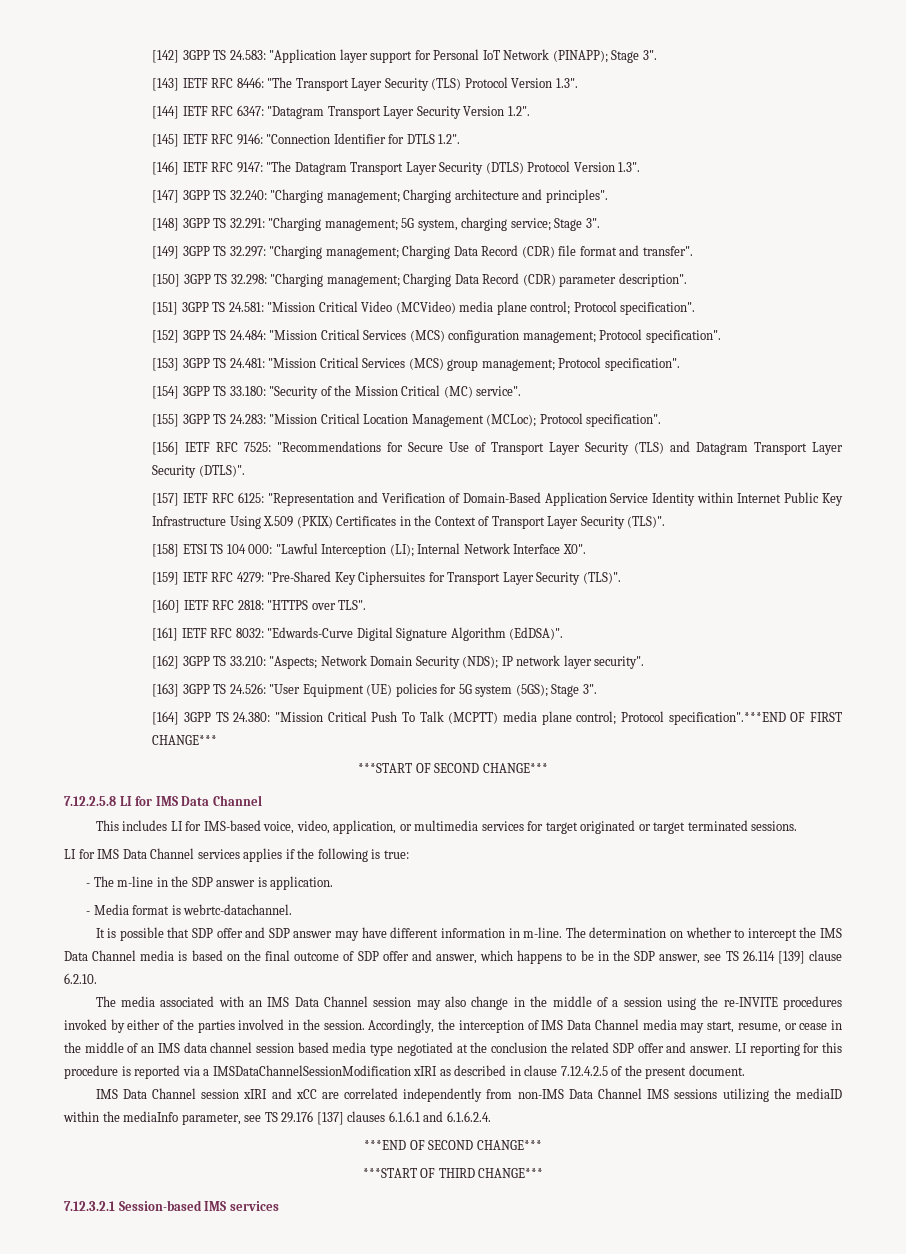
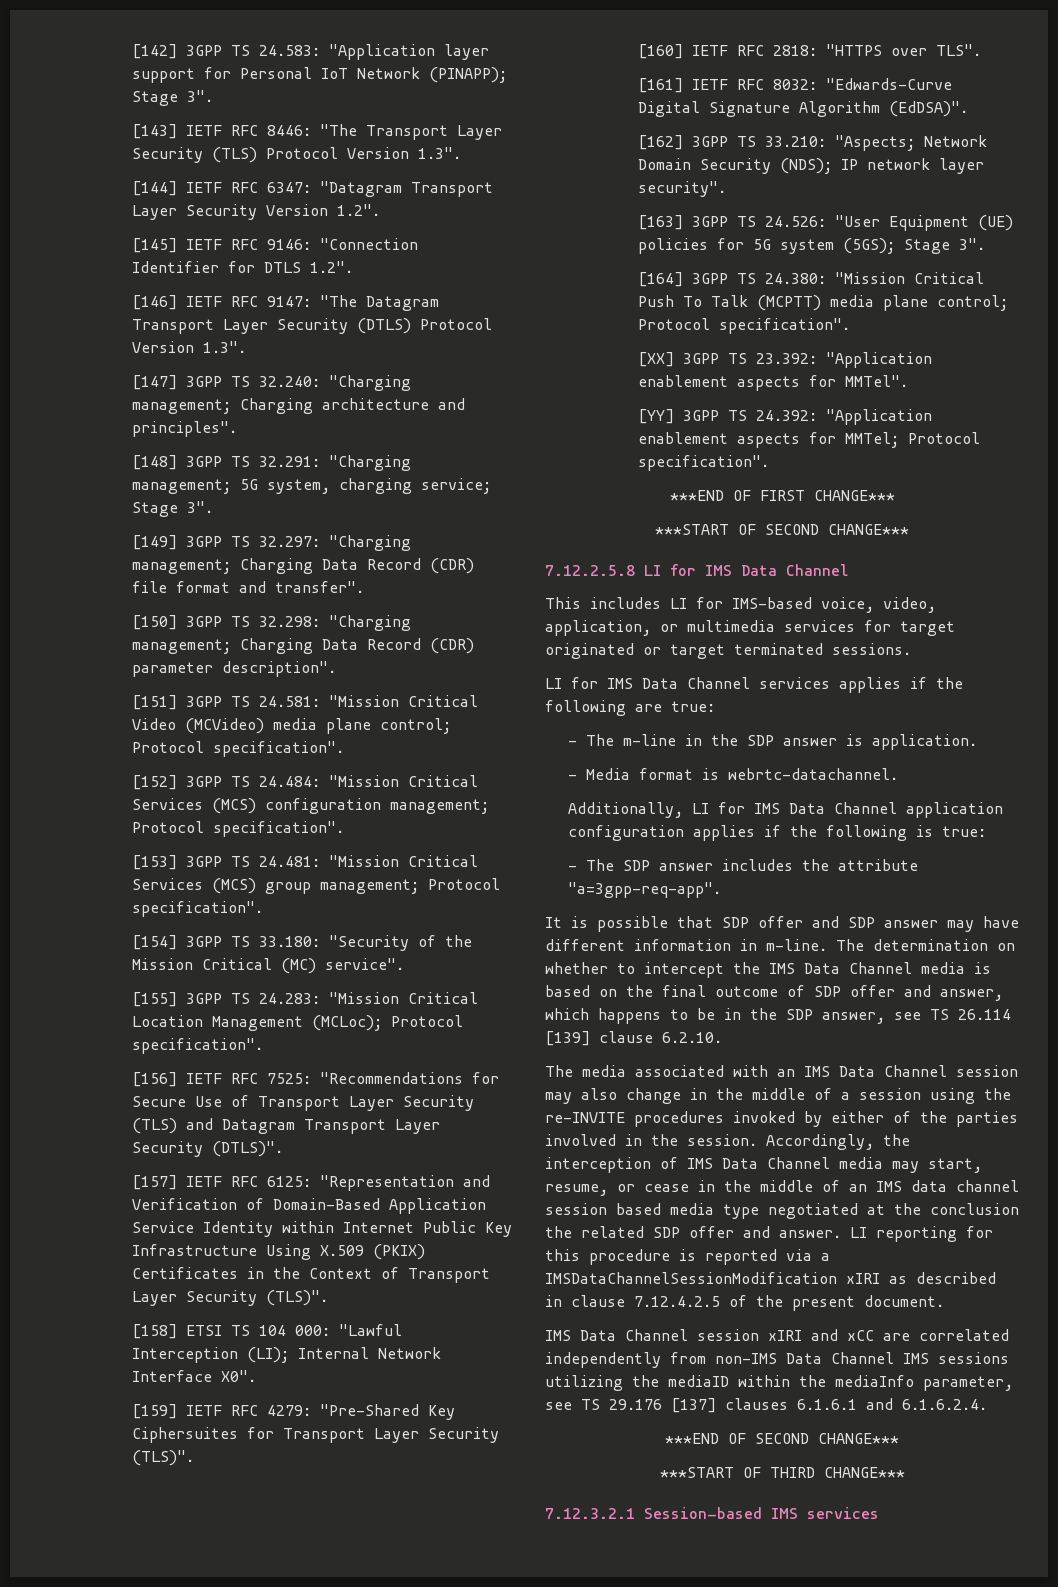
[668,712,786,725] specification".***END -> [719,318,851,334] [638,352,933,368] [638,375,909,391] [638,409,933,425] [638,432,981,448] [638,455,770,471] [669,490,724,501] specification". // [XX] 3GPP TS 23.392: "Application enablement aspects for MMTel". // [YY] 3GPP TS 24.392: "Application enablement aspects for MMTel; Protocol specification". // ***END
[371,849,381,859] is -> [635,704,662,712] are
(293, 909) none -> [568,802,1004,818] [568,825,987,841] [568,859,919,871] [568,882,722,898] // Additionally, LI for IMS Data Channel application configuration applies if the following is true: // - The SDP answer includes the attribute "a=3gpp-req-app".

